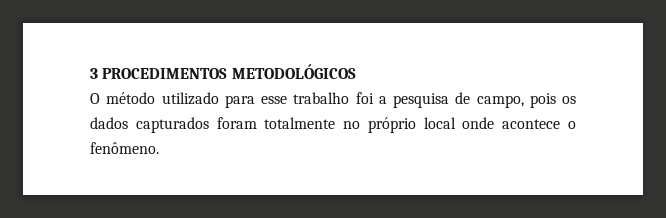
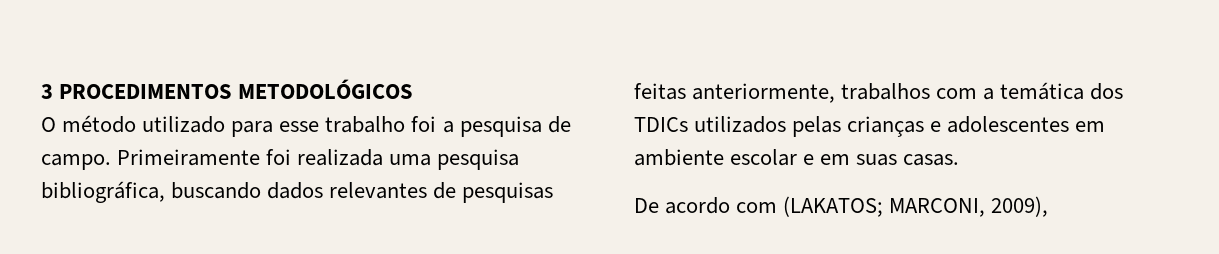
[476,93,576,108] [90,117,576,133] [90,142,159,154] campo, pois os dados capturados foram totalmente no próprio local onde acontece o fenômeno. -> [41,149,520,170] [41,181,554,203] [634,82,1124,103] [634,116,1106,137] [634,149,960,166] [634,196,1049,217] campo. Primeiramente foi realizada uma pesquisa bibliográfica, buscando dados relevantes de pesquisas feitas anteriormente, trabalhos com a temática dos TDICs utilizados pelas crianças e adolescentes em ambiente escolar e em suas casas. // De acordo com (LAKATOS; MARCONI, 2009),

